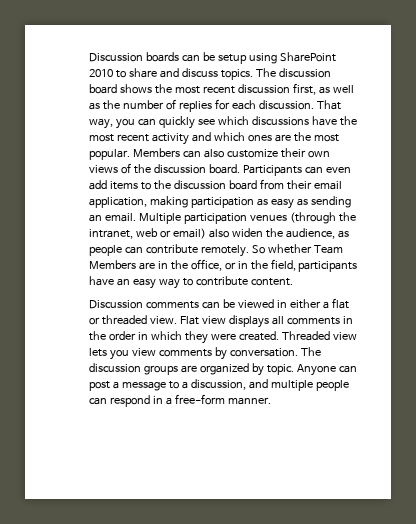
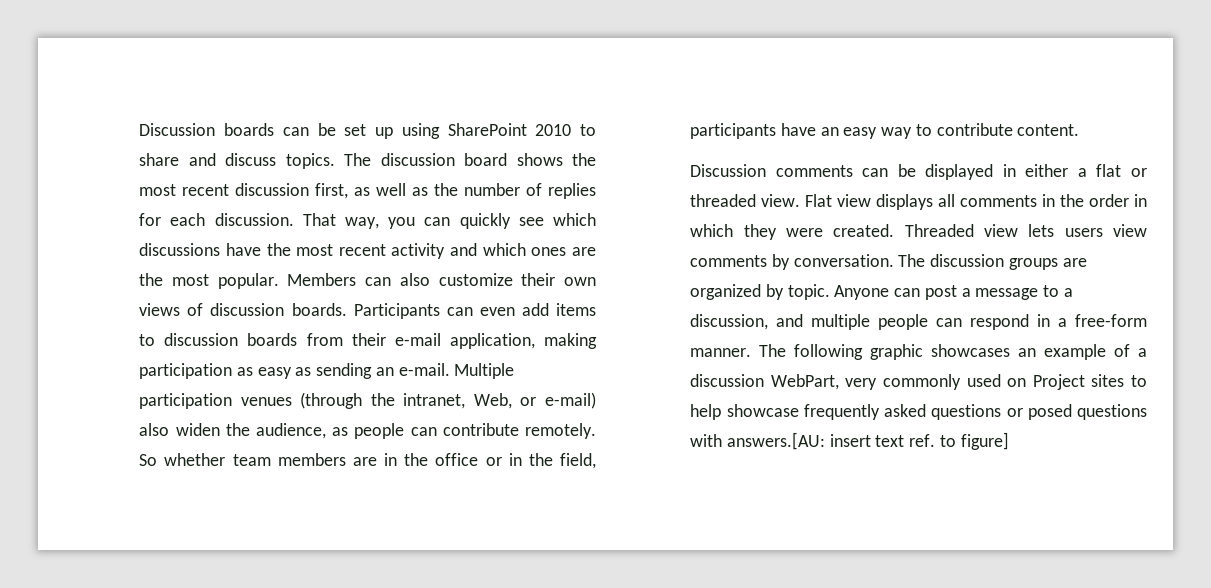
[217,54,247,64] setup -> [344,124,394,139] set up
[133,164,240,174] the discussion board. -> [210,303,347,316] discussion boards.
[153,180,257,190] the discussion board -> [164,333,298,346] discussion boards
[313,181,342,190] email -> [394,333,441,346] e-mail
[104,213,136,222] email. -> [398,363,450,376] e-mail.
[135,228,206,239] web or email) -> [473,392,596,409] Web, or e-mail)
[313,245,343,254] [88,260,136,269] Team Members -> [232,453,346,466] team members
[190,259,222,271] office, -> [435,453,479,466] office
[237,299,274,308] viewed -> [925,164,994,180] displayed
[109,350,129,360] you -> [1064,228,1103,237] users
(271, 401) none -> [759,344,1147,360] [690,374,1147,390] [690,404,1147,420] [690,432,1009,450] The following graphic showcases an example of a discussion WebPart, very commonly used on Project sites to help showcase frequently asked questions or posed questions with answers.[AU: insert text ref. to figure]

